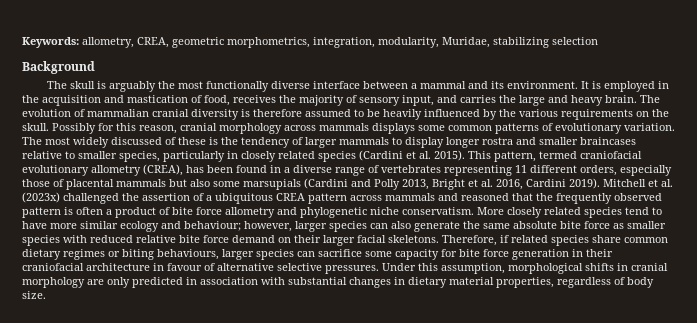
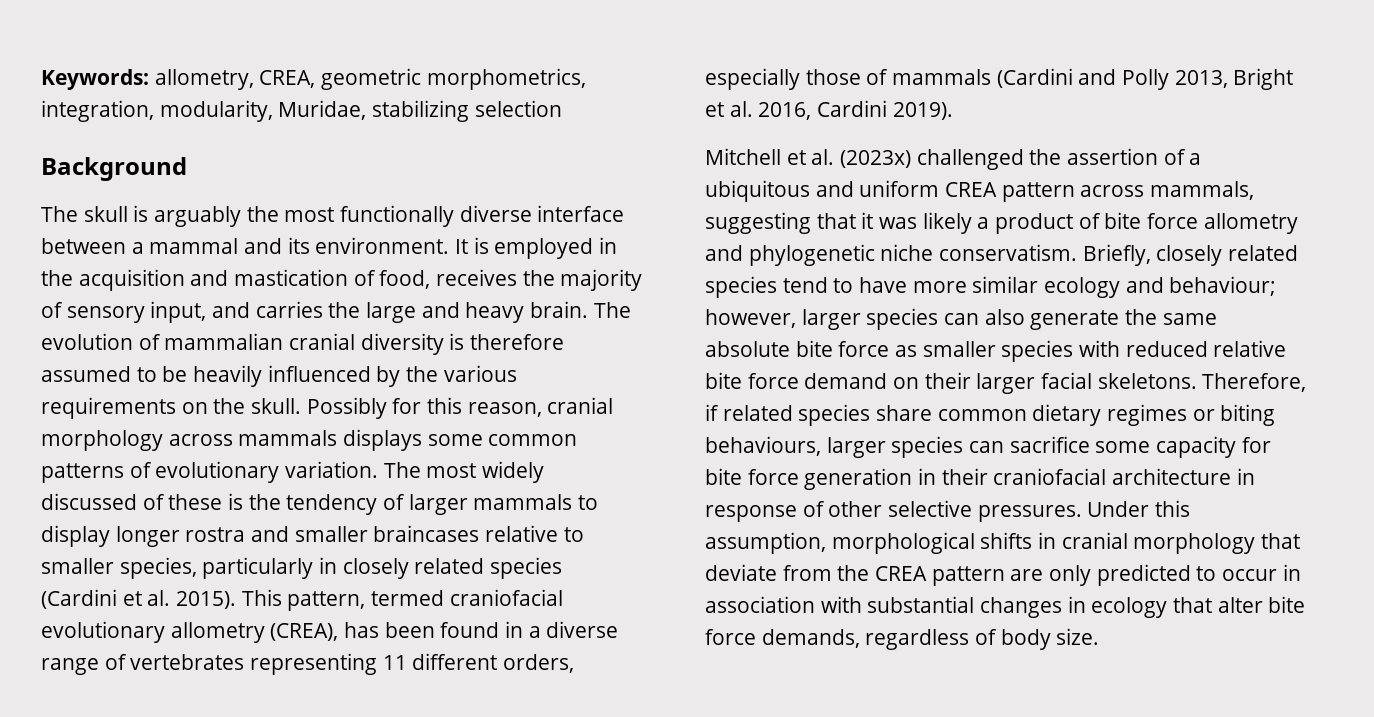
[66,179,301,190] placental mammals but also some marsupials -> [892,69,992,85] mammals
(600, 183) none -> (953, 111) //
(273, 198) none -> [815,180,940,197] and uniform
[385,193,662,204] [22,207,103,218] mammals and reasoned that the frequently observed pattern is often -> [1150,181,1255,200] [705,212,972,234] mammals, suggesting that it was likely
[477,207,504,215] More -> [1082,244,1151,266] Briefly,
[167,263,274,271] favour of alternative -> [705,501,883,522] response of other
(85, 282) none -> [1261,533,1301,549] [705,564,1005,586] that deviate from the CREA pattern
(183, 282) none -> [1196,566,1278,581] to occur
[408,277,554,288] dietary material properties, -> [1091,596,1306,618] [705,629,860,648] ecology that alter bite force demands,

